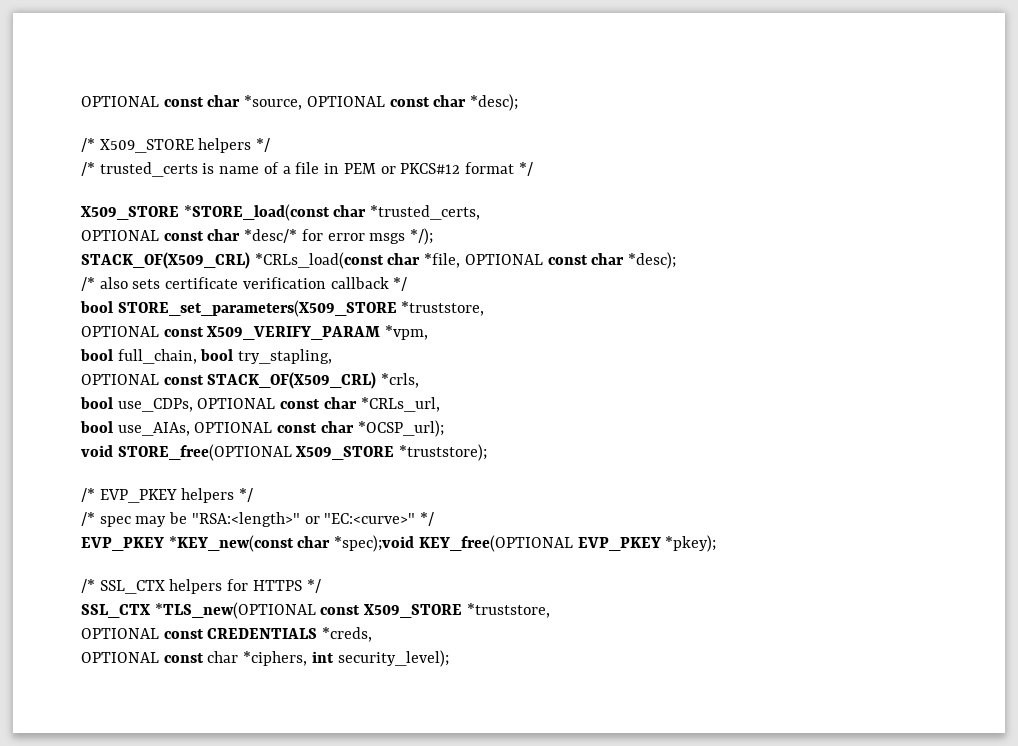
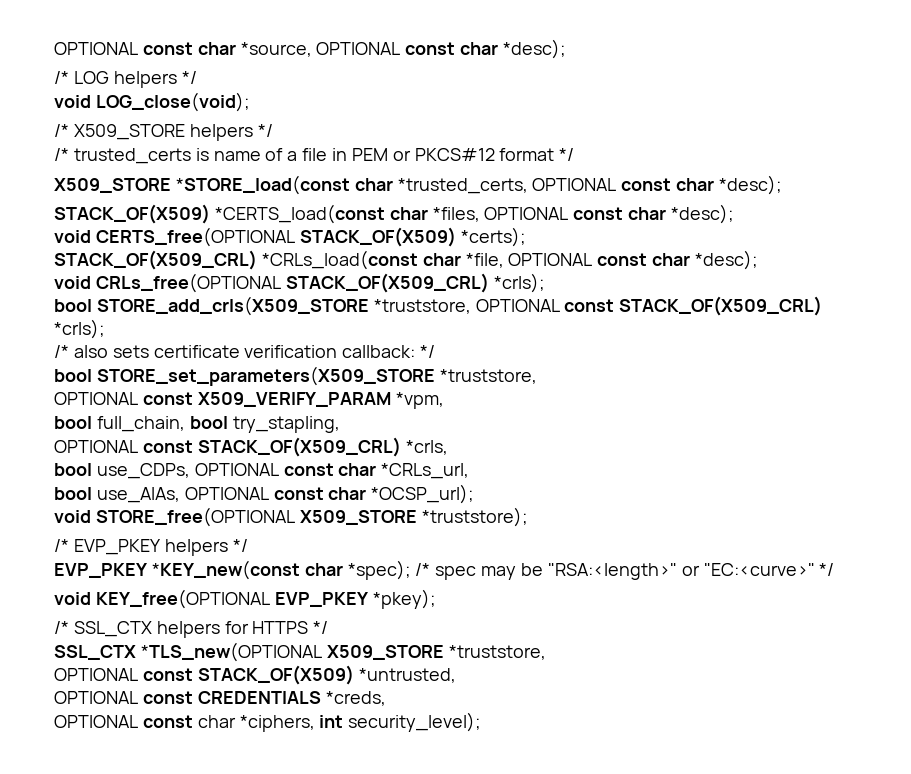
(519, 102) none -> [54,71,197,88] [54,92,250,112] // /* LOG helpers */ // void LOG_close(void);
[81,228,434,245] // OPTIONAL const char *desc/* for error msgs */); -> [532,175,783,195] [54,204,735,224] [54,227,526,247] OPTIONAL const char *desc); // STACK_OF(X509) *CERTS_load(const char *files, OPTIONAL const char *desc); // void CERTS_free(OPTIONAL STACK_OF(X509) *certs);
(677, 260) none -> [54,273,545,293] [54,296,823,316] [54,319,105,339] // void CRLs_free(OPTIONAL STACK_OF(X509_CRL) *crls); // bool STORE_add_crls(X509_STORE *truststore, OPTIONAL const STACK_OF(X509_CRL) *crls);
[330,277,389,289] callback -> [342,345,416,358] callback:
(254, 495) none -> [54,560,411,580] EVP_PKEY *KEY_new(const char *spec);
[81,535,415,552] EVP_PKEY *KEY_new(const char *spec);void -> [54,592,91,605] void
[320,605,361,615] const -> (322, 652) none
(550, 610) none -> [54,665,456,685] // OPTIONAL const STACK_OF(X509) *untrusted,

